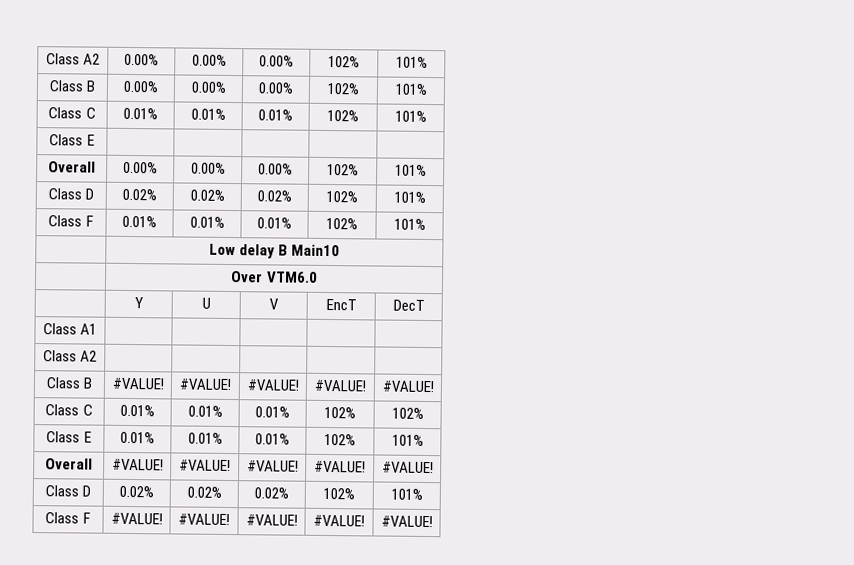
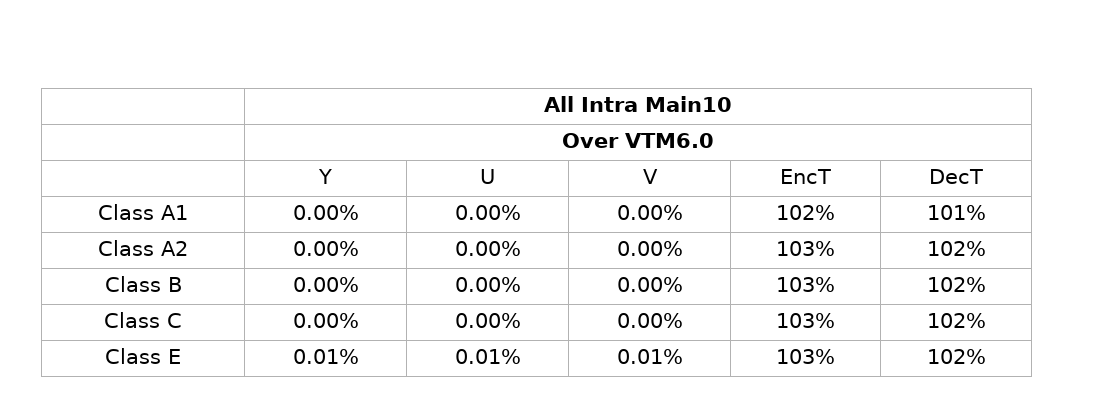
[45,53,101,65] [124,53,159,66] [191,54,227,66] [259,55,294,67] [328,55,360,68] [395,56,428,68] [48,80,97,92] [123,80,159,93] [190,81,227,93] [258,82,294,94] [327,82,360,95] [394,83,428,95] [48,107,96,119] [123,107,158,120] [190,108,226,120] [258,109,293,121] [327,109,359,122] [394,110,427,122] [49,134,95,146] [48,161,96,173] [123,161,158,174] [190,162,226,174] [258,163,293,175] [327,163,359,176] [394,164,427,176] [47,188,95,200] [122,188,157,201] [189,189,225,201] [257,190,292,202] [326,190,358,203] [393,191,426,203] [48,215,94,227] [122,215,157,228] [189,216,225,228] [257,217,292,229] [326,217,358,230] [393,218,426,230] [208,243,289,259] Class A2 | 0.00% | 0.00% | 0.00% | 102% | 101% // Class B | 0.00% | 0.00% | 0.00% | 102% | 101% // Class C | 0.01% | 0.01% | 0.01% | 102% | 101% // Class E | | | | | // Overall | 0.00% | 0.00% | 0.00% | 102% | 101% // Class D | 0.02% | 0.02% | 0.02% | 102% | 101% // Class F | 0.01% | 0.01% | 0.01% | 102% | 101% // | Low delay B -> [544,96,638,112] | All Intra
[42,350,98,362] [45,377,94,389] [111,377,165,390] [179,378,232,391] [246,379,300,391] [314,379,367,392] [381,380,435,393] [45,404,93,416] [120,404,155,417] [187,405,223,417] [255,406,290,418] [324,406,356,419] | | | | // Class A2 | | | | | // Class B | #VALUE! | #VALUE! | #VALUE! | #VALUE! | #VALUE! // Class C | 0.01% | 0.01% | 0.01% | 102% -> [292,205,359,220] [454,205,521,220] [616,205,683,220] [776,205,835,220] [926,205,986,220] [98,240,188,256] [292,241,359,256] [454,241,521,256] [616,241,683,256] [776,241,835,256] [926,241,986,256] [104,276,182,292] [292,277,359,292] [454,277,521,292] [616,277,683,292] [776,277,835,292] [926,277,986,292] [104,312,182,328] [292,313,359,328] [454,313,521,328] [616,313,683,328] [776,313,835,328] 0.00% | 0.00% | 0.00% | 102% | 101% // Class A2 | 0.00% | 0.00% | 0.00% | 103% | 102% // Class B | 0.00% | 0.00% | 0.00% | 103% | 102% // Class C | 0.00% | 0.00% | 0.00% | 103%
[324,433,356,446] [391,434,424,446] [45,458,93,470] [111,458,164,471] [179,459,231,472] [246,460,299,472] [314,460,366,473] [381,461,434,474] [44,485,92,497] [119,485,154,498] [186,486,222,498] [254,487,289,499] [323,487,355,500] [390,488,423,500] [45,512,91,524] [110,512,163,525] [178,513,230,526] [245,514,298,526] [313,514,365,527] [380,515,433,528] 102% | 101% // Overall | #VALUE! | #VALUE! | #VALUE! | #VALUE! | #VALUE! // Class D | 0.02% | 0.02% | 0.02% | 102% | 101% // Class F | #VALUE! | #VALUE! | #VALUE! | #VALUE! | #VALUE! -> [776,349,835,364] [926,349,986,364] 103% | 102%

